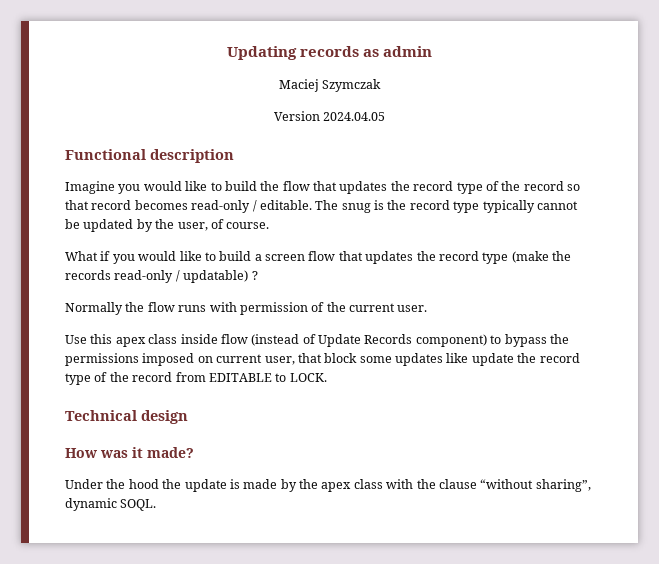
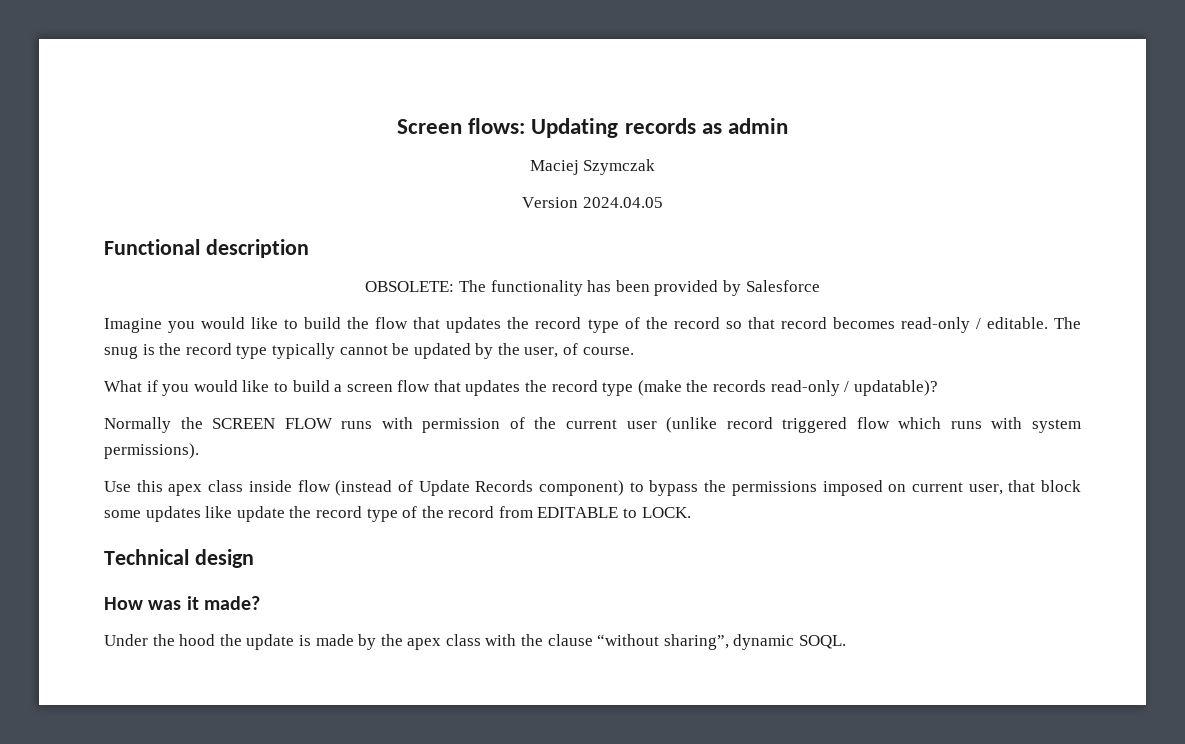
(226, 53) none -> [396,118,526,134] Screen flows:
(234, 156) none -> [365,280,820,296] // OBSOLETE: The functionality has been provided by Salesforce
[183,270,258,283] updatable) ? -> [853,380,938,396] updatable)?
[147,302,175,312] flow -> [212,418,333,429] SCREEN FLOW
[397,305,428,312] user. -> [626,417,1081,433] [104,443,199,459] user (unlike record triggered flow which runs with system permissions).

